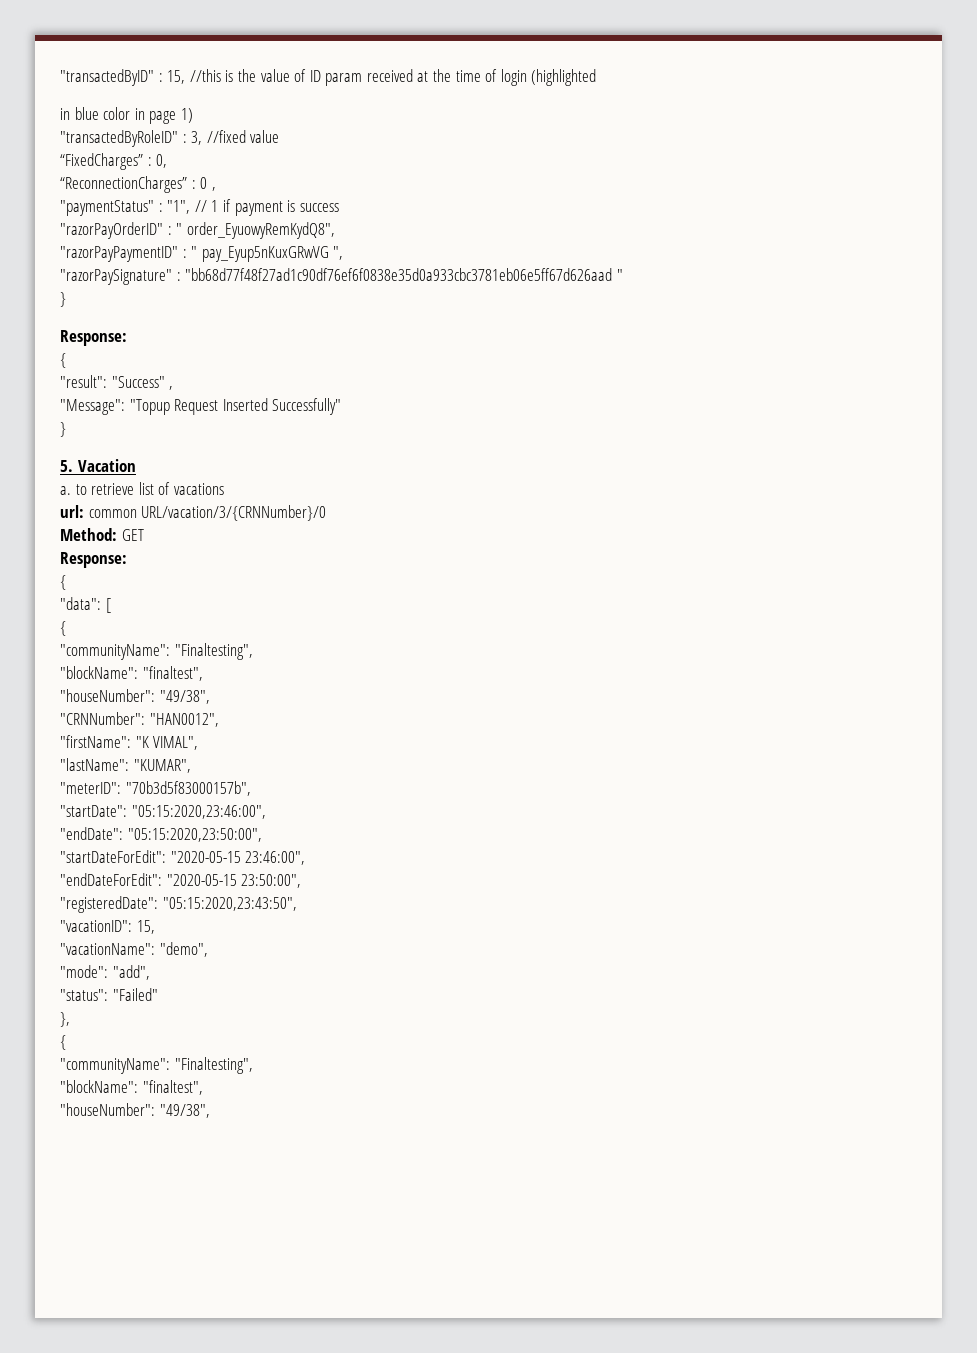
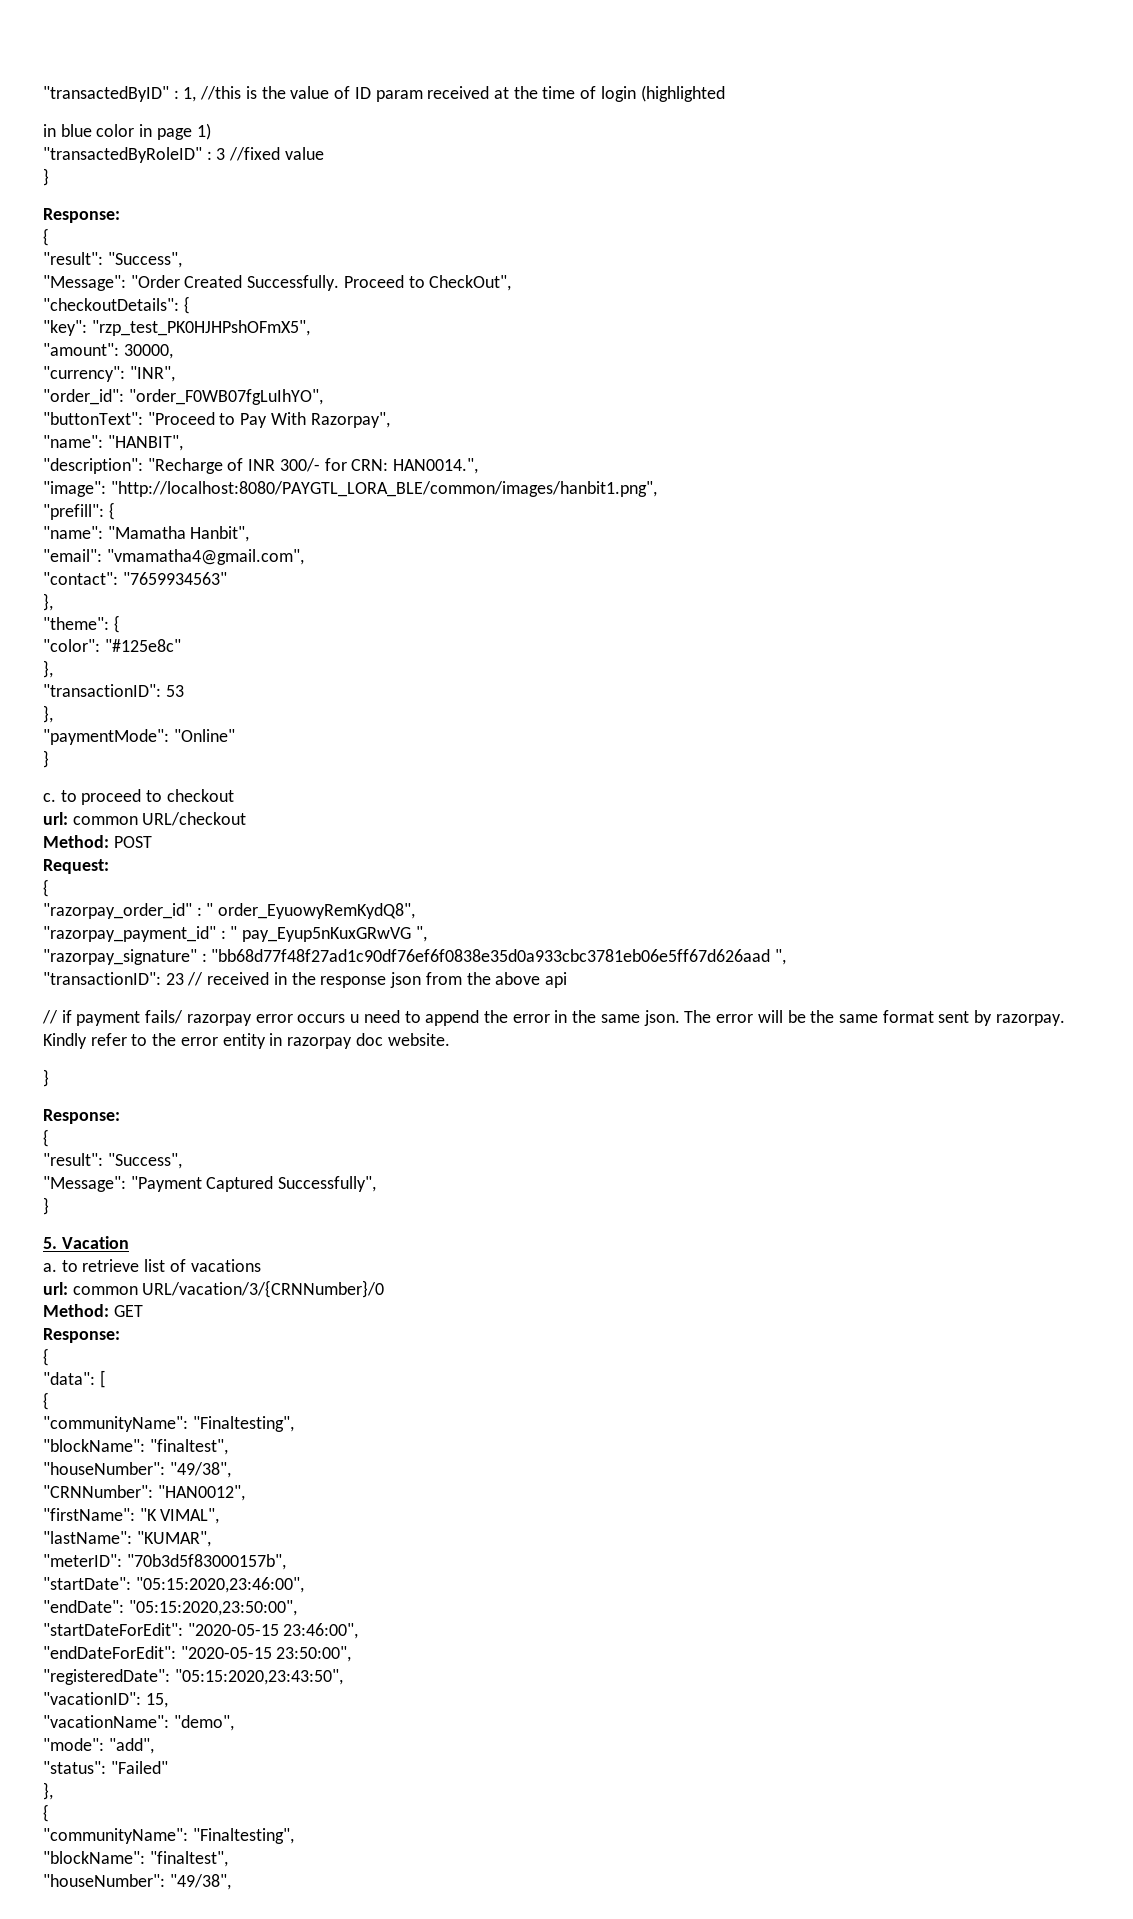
[167,70,186,84] 15, -> [183,87,197,102] 1,
[191,131,203,145] 3, -> [216,148,226,160] 3
[60,153,168,170] [60,176,216,193] [60,199,339,216] [60,222,335,239] [60,246,344,262] [60,268,623,285] [60,292,66,307] [60,330,127,346] [60,353,66,368] [60,375,174,390] [60,398,342,415] // “FixedCharges” : 0, // “ReconnectionCharges” : 0 , // "paymentStatus" : "1", // 1 if payment is success // "razorPayOrderID" : " order_EyuowyRemKydQ8", // "razorPayPaymentID" : " pay_Eyup5nKuxGRwVG ", // "razorPaySignature" : "bb68d77f48f27ad1c90df76ef6f0838e35d0a933cbc3781eb06e5ff67d626aad " // } // Response: // { // "result": "Success" , // "Message": "Topup Request Inserted Successfully" -> [43,168,49,186] [43,208,120,223] [43,228,49,246] [43,252,182,268] [43,275,512,291] [43,296,190,314] [43,320,310,336] [43,343,173,359] [43,366,175,382] [43,389,323,405] [43,412,390,428] [43,435,183,451] [43,458,479,474] [43,481,657,497] [43,502,115,520] [43,526,250,542] [43,549,304,565] [43,572,227,585] [43,593,53,611] [43,615,120,633] [43,639,181,652] [43,660,53,678] [43,684,184,697] [43,705,53,723] [43,729,235,745] [43,750,49,768] [43,789,234,805] [43,812,247,826] [43,835,152,848] [43,859,109,874] [43,879,49,897] [43,903,416,919] [43,926,427,942] [43,949,787,965] [43,972,567,988] [42,1010,1065,1026] [43,1033,450,1049] [43,1069,49,1087] [43,1109,120,1124] [43,1129,49,1147] [43,1153,182,1169] [43,1176,377,1192] // } // Response: // { // "result": "Success", // "Message": "Order Created Successfully. Proceed to CheckOut", // "checkoutDetails": { // "key": "rzp_test_PK0HJHPshOFmX5", // "amount": 30000, // "currency": "INR", // "order_id": "order_F0WB07fgLuIhYO", // "buttonText": "Proceed to Pay With Razorpay", // "name": "HANBIT", // "description": "Recharge of INR 300/- for CRN: HAN0014.", // "image": "http://localhost:8080/PAYGTL_LORA_BLE/common/images/hanbit1.png", // "prefill": { // "name": "Mamatha Hanbit", // "email": "vmamatha4@gmail.com", // "contact": "7659934563" // }, // "theme": { // "color": "#125e8c" // }, // "transactionID": 53 // }, // "paymentMode": "Online" // } // c. to proceed to checkout // url: common URL/checkout // Method: POST // Request: // { // "razorpay_order_id" : " order_EyuowyRemKydQ8", // "razorpay_payment_id" : " pay_Eyup5nKuxGRwVG ", // "razorpay_signature" : "bb68d77f48f27ad1c90df76ef6f0838e35d0a933cbc3781eb06e5ff67d626aad ", // "transactionID": 23 // received in the response json from the above api // // if payment fails/ razorpay error occurs u need to append the error in the same json. The error will be the same format sent by razorpay. Kindly refer to the error entity in razorpay doc website. // } // Response: // { // "result": "Success", // "Message": "Payment Captured Successfully",

